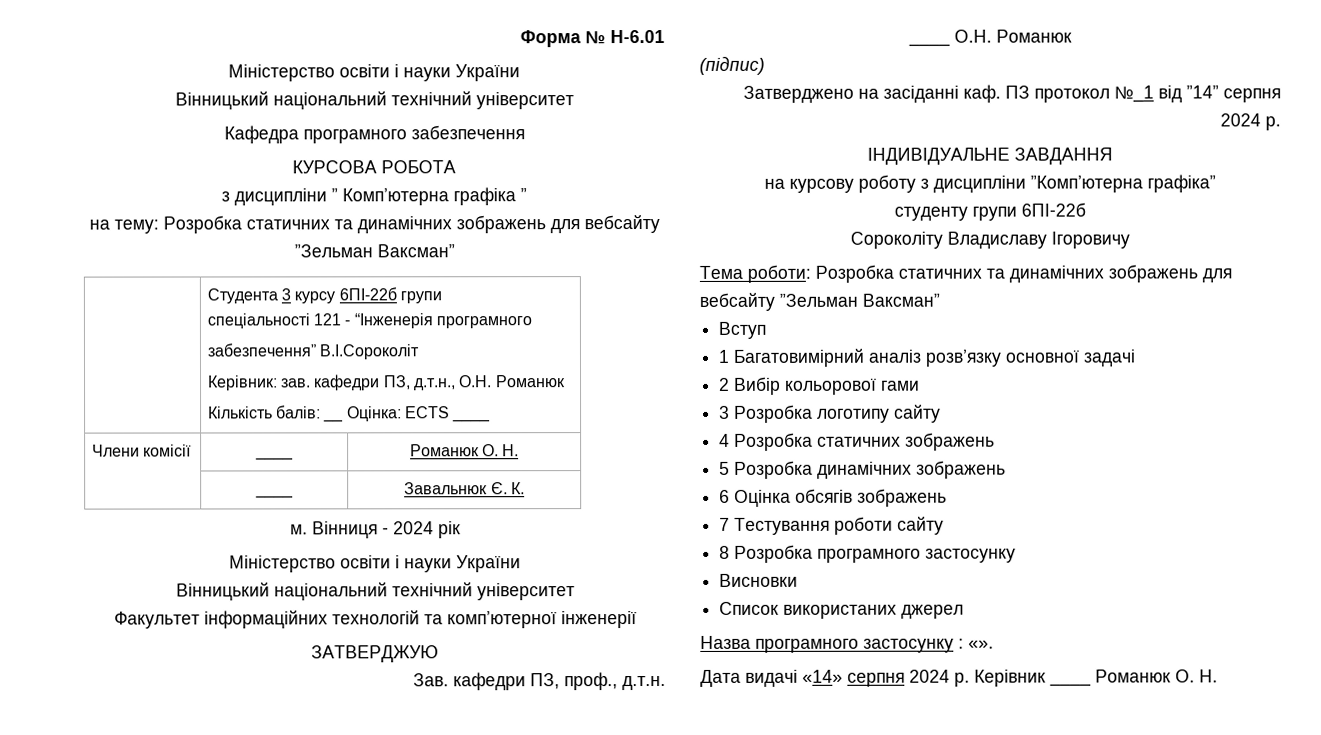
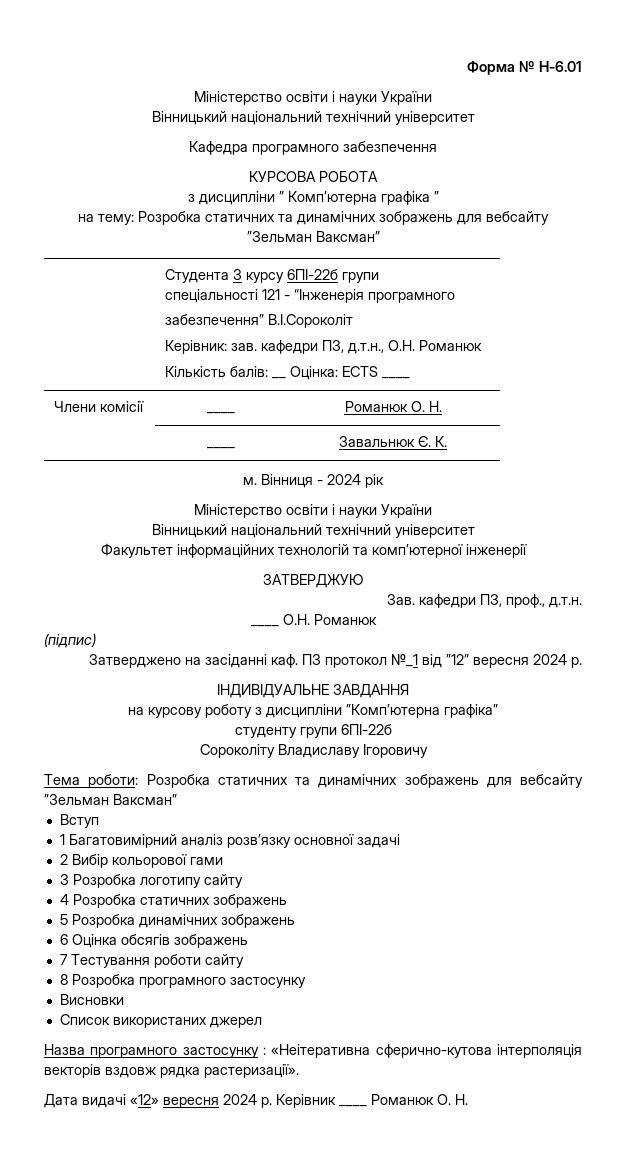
[1186,85,1281,103] ”14” серпня -> [446,654,529,668] ”12” вересня
[968,640,994,649] «». -> [271,1044,582,1058] [44,1064,299,1078] «Неітеративна сферично-кутова інтерполяція векторів вздовж рядка растеризації».
[802,669,905,687] «14» серпня -> [130,1094,219,1108] «12» вересня

